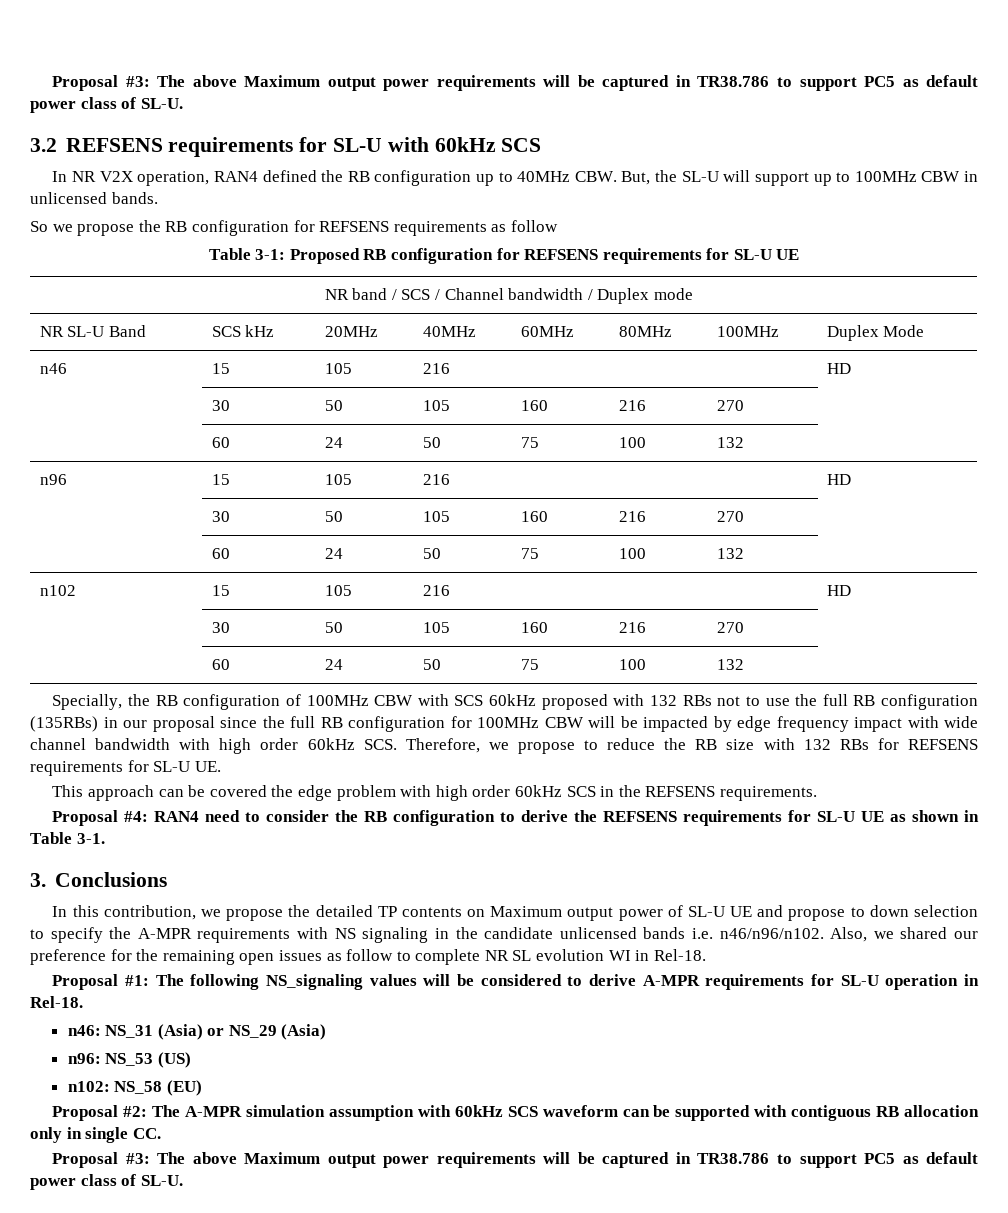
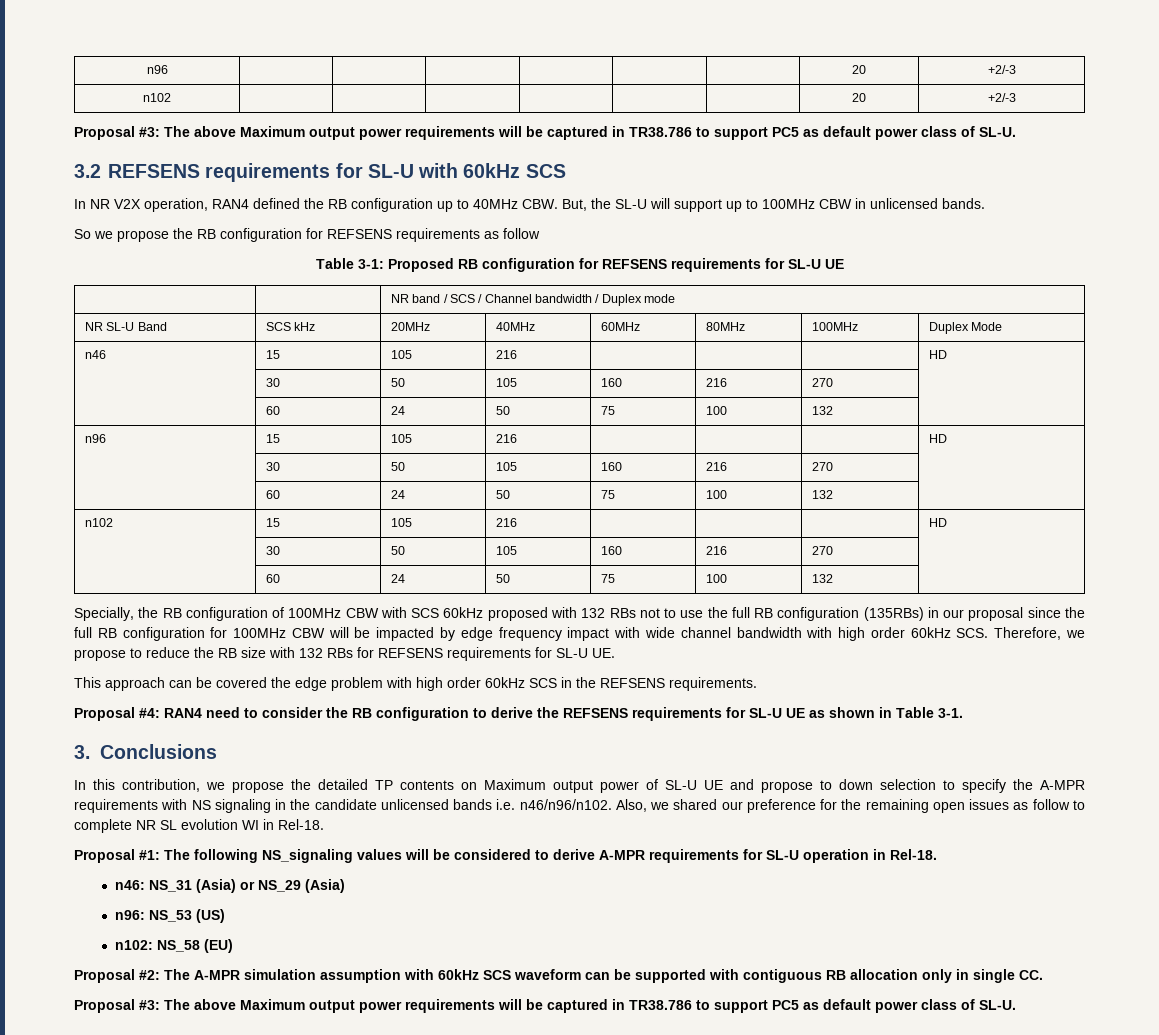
(52, 83) none -> [146,65,168,74] [852,65,866,74] [987,65,1016,74] [143,93,171,102] [852,93,866,102] [987,93,1016,102] n96 | | | | | | | 20 | +2/-3 // n102 | | | | | | | 20 | +2/-3 //

